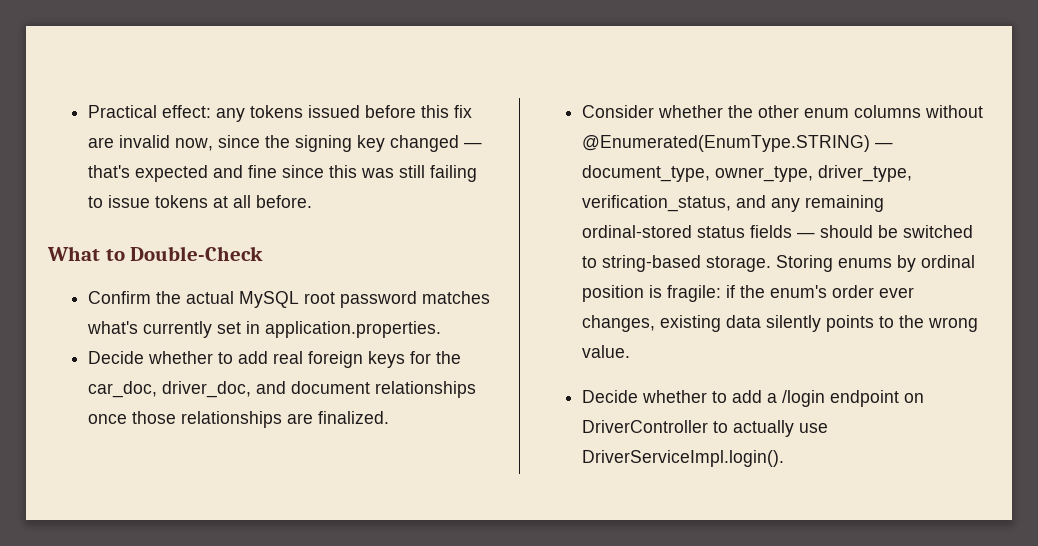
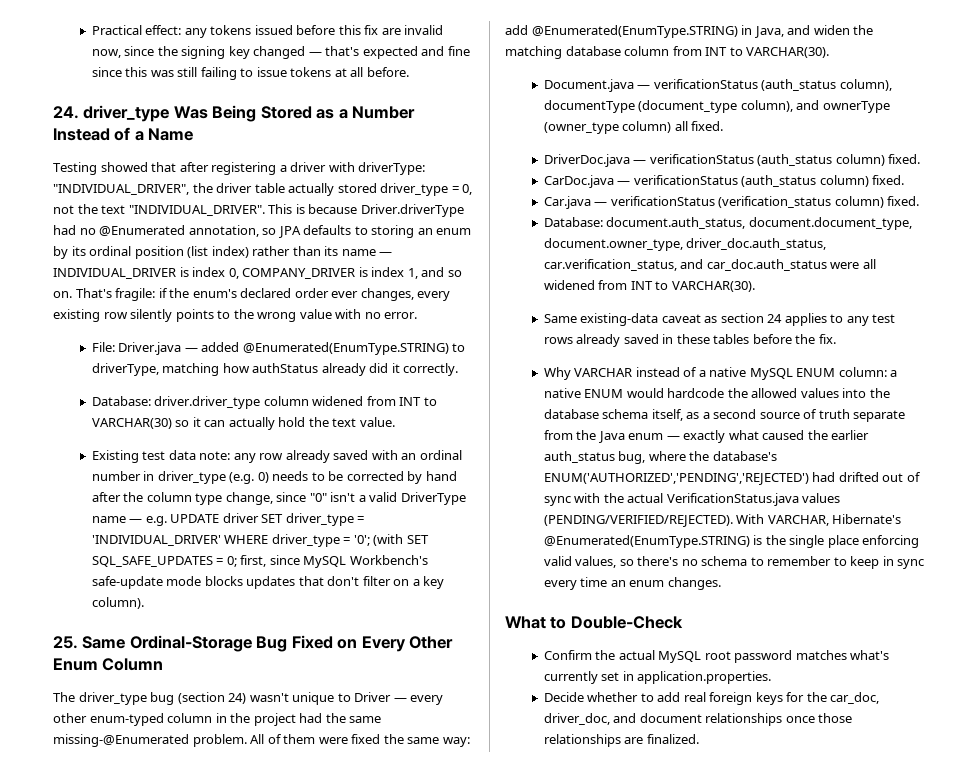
(313, 201) none -> [53,105,416,122] [53,127,194,141] [53,162,426,175] [53,183,473,196] [53,204,464,217] [53,225,472,238] [53,246,393,259] [53,267,462,279] [53,288,451,301] [53,309,418,322] [91,342,466,355] [91,363,459,376] [91,396,437,409] [91,417,395,430] [91,450,462,463] [91,471,457,484] [91,492,466,505] [91,513,365,526] [91,534,429,547] [91,555,428,568] [91,576,445,589] [91,597,144,609] [53,635,454,652] [53,658,164,671] [53,692,444,705] [53,713,382,726] [53,734,470,747] [505,25,874,38] [505,46,830,59] [543,79,892,92] [543,100,890,113] [543,121,724,134] [543,154,921,167] [543,175,905,188] [543,196,920,209] [543,217,912,230] [543,238,827,251] [543,259,876,271] [543,280,755,292] [543,313,896,326] [543,334,836,347] [543,367,898,380] [543,388,890,398] [543,409,906,422] [543,430,870,443] [543,451,777,464] [543,472,921,485] [543,493,841,506] [543,514,902,527] [543,535,920,548] [543,556,925,569] [543,577,721,590] // 24. driver_type Was Being Stored as a Number Instead of a Name // Testing showed that after registering a driver with driverType: "INDIVIDUAL_DRIVER", the driver table actually stored driver_type = 0, not the text "INDIVIDUAL_DRIVER". This is because Driver.driverType had no @Enumerated annotation, so JPA defaults to storing an enum by its ordinal position (list index) rather than its name — INDIVIDUAL_DRIVER is index 0, COMPANY_DRIVER is index 1, and so on. That's fragile: if the enum's declared order ever changes, every existing row silently points to the wrong value with no error. // File: Driver.java — added @Enumerated(EnumType.STRING) to driverType, matching how authStatus already did it correctly. // Database: driver.driver_type column widened from INT to VARCHAR(30) so it can actually hold the text value. // Existing test data note: any row already saved with an ordinal number in driver_type (e.g. 0) needs to be corrected by hand after the column type change, since "0" isn't a valid DriverType name — e.g. UPDATE driver SET driver_type = 'INDIVIDUAL_DRIVER' WHERE driver_type = '0'; (with SET SQL_SAFE_UPDATES = 0; first, since MySQL Workbench's safe-update mode blocks updates that don't filter on a key column). // 25. Same Ordinal-Storage Bug Fixed on Every Other Enum Column // The driver_type bug (section 24) wasn't unique to Driver — every other enum-typed column in the project had the same missing-@Enumerated problem. All of them were fixed the same way: add @Enumerated(EnumType.STRING) in Java, and widen the matching database column from INT to VARCHAR(30). // Document.java — verificationStatus (auth_status column), documentType (document_type column), and ownerType (owner_type column) all fixed. // DriverDoc.java — verificationStatus (auth_status column) fixed. // CarDoc.java — verificationStatus (auth_status column) fixed. // Car.java — verificationStatus (verification_status column) fixed. // Database: document.auth_status, document.document_type, document.owner_type, driver_doc.auth_status, car.verification_status, and car_doc.auth_status were all widened from INT to VARCHAR(30). // Same existing-data caveat as section 24 applies to any test rows already saved in these tables before the fix. // Why VARCHAR instead of a native MySQL ENUM column: a native ENUM would hardcode the allowed values into the database schema itself, as a second source of truth separate from the Java enum — exactly what caused the earlier auth_status bug, where the database's ENUM('AUTHORIZED','PENDING','REJECTED') had drifted out of sync with the actual VerificationStatus.java values (PENDING/VERIFIED/REJECTED). With VARCHAR, Hibernate's @Enumerated(EnumType.STRING) is the single place enforcing valid values, so there's no schema to remember to keep in sync every time an enum changes.
[582,105,984,118] [582,135,894,152] [582,165,913,182] [582,195,885,212] [582,225,974,238] [582,255,976,272] [582,285,915,302] [582,315,979,332] [582,345,631,358] [582,390,925,407] [582,420,829,437] [582,450,785,467] // Consider whether the other enum columns without @Enumerated(EnumType.STRING) — document_type, owner_type, driver_type, verification_status, and any remaining ordinal-stored status fields — should be switched to string-based storage. Storing enums by ordinal position is fragile: if the enum's order ever changes, existing data silently points to the wrong value. // Decide whether to add a /login endpoint on DriverController to actually use DriverServiceImpl.login(). -> (699, 739) none

